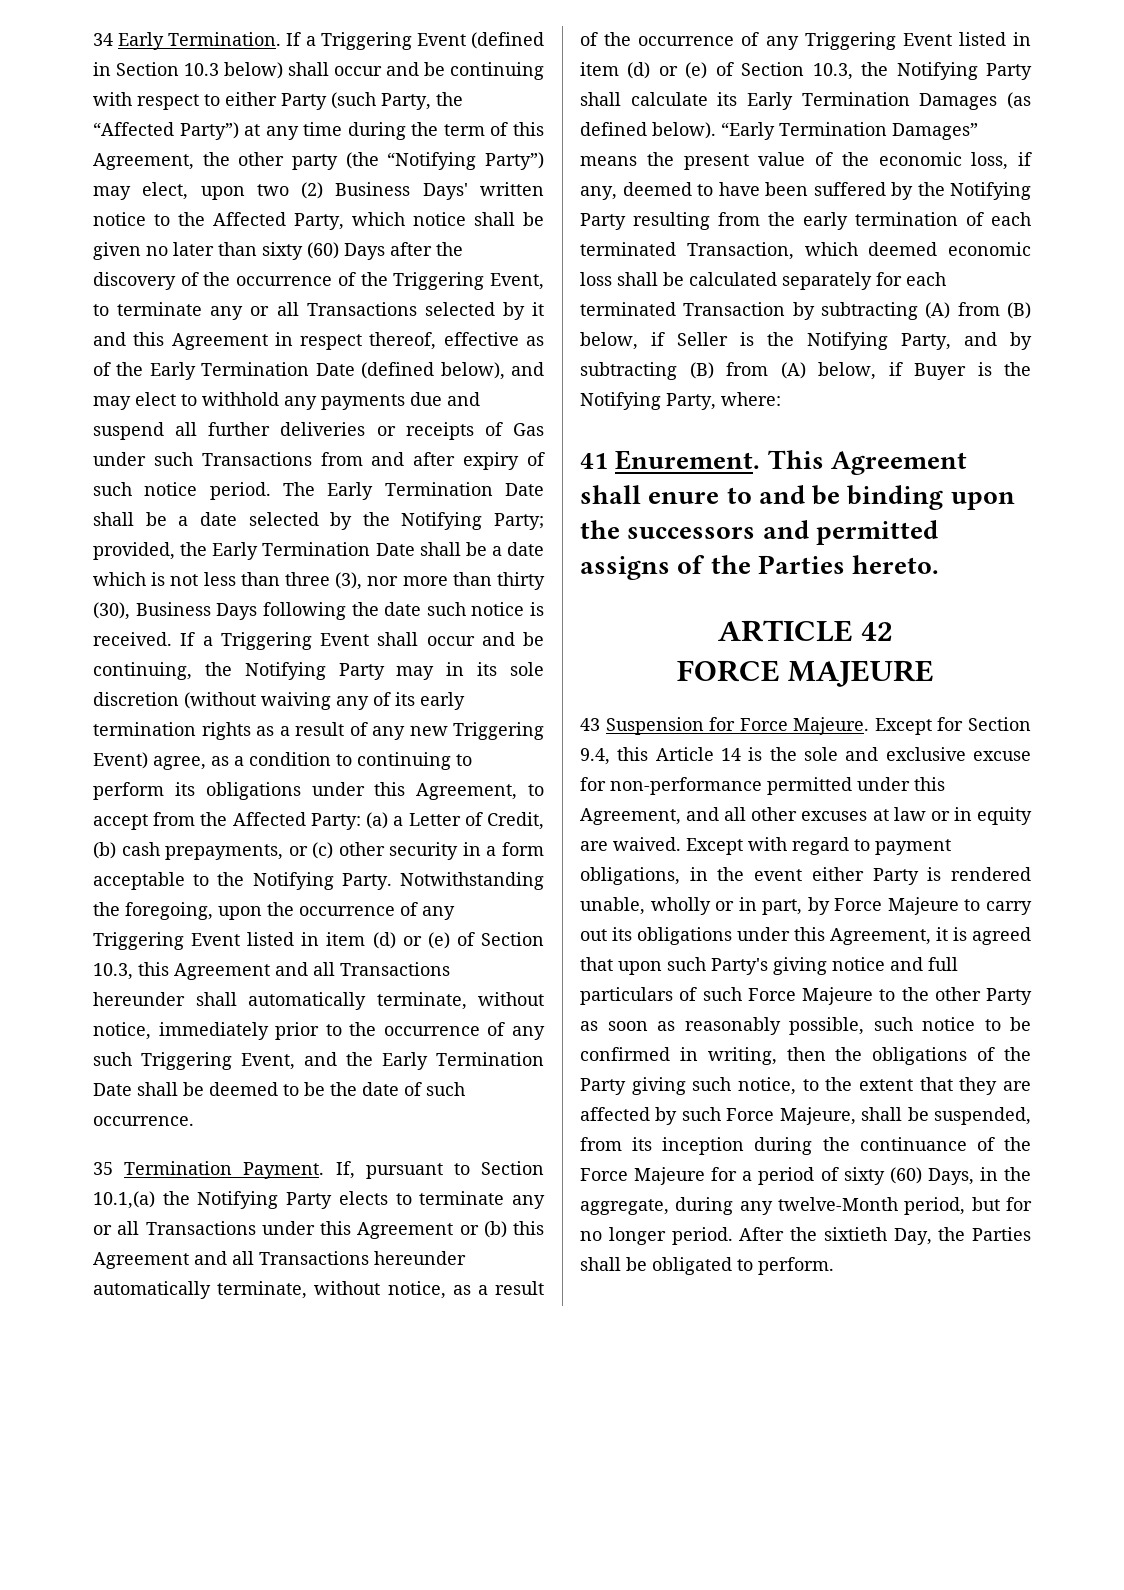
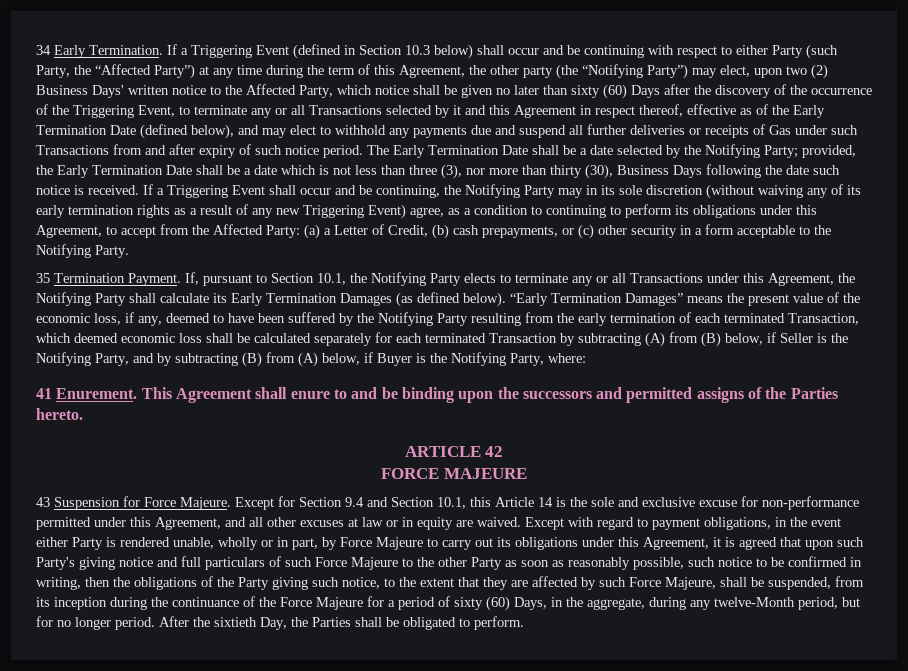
[399,872,544,890] [93,902,455,920] [93,932,544,950] [93,962,450,980] [93,992,544,1010] [93,1022,545,1040] [93,1052,544,1070] [93,1082,465,1096] [93,1116,194,1126] Notwithstanding the foregoing, upon the occurrence of any Triggering Event listed in item (d) or (e) of Section 10.3, this Agreement and all Transactions hereunder shall automatically terminate, without notice, immediately prior to the occurrence of any such Triggering Event, and the Early Termination Date shall be deemed to be the date of such occurrence. -> (129, 251) none
[93,1191,155,1209] 10.1,(a) -> [317,273,346,285] 10.1,
[357,1221,544,1239] [93,1251,466,1269] [93,1281,545,1299] [580,32,1031,50] [580,62,853,80] Agreement or (b) this Agreement and all Transactions hereunder automatically terminate, without notice, as a result of the occurrence of any Triggering Event listed in item (d) or (e) of Section 10.3, -> [768,273,834,286] Agreement,
[580,748,610,765] 9.4, -> [345,497,466,509] 9.4 and Section 10.1,

